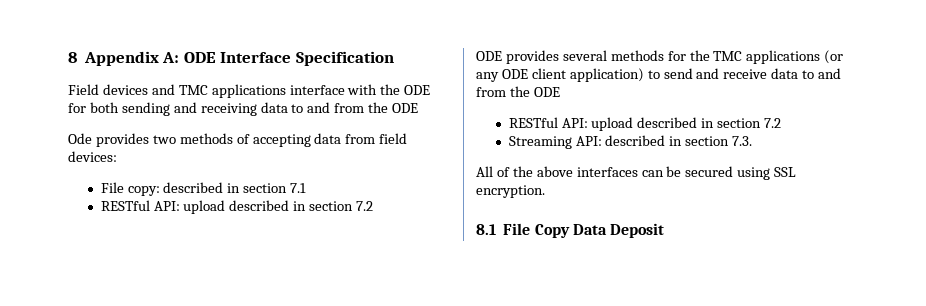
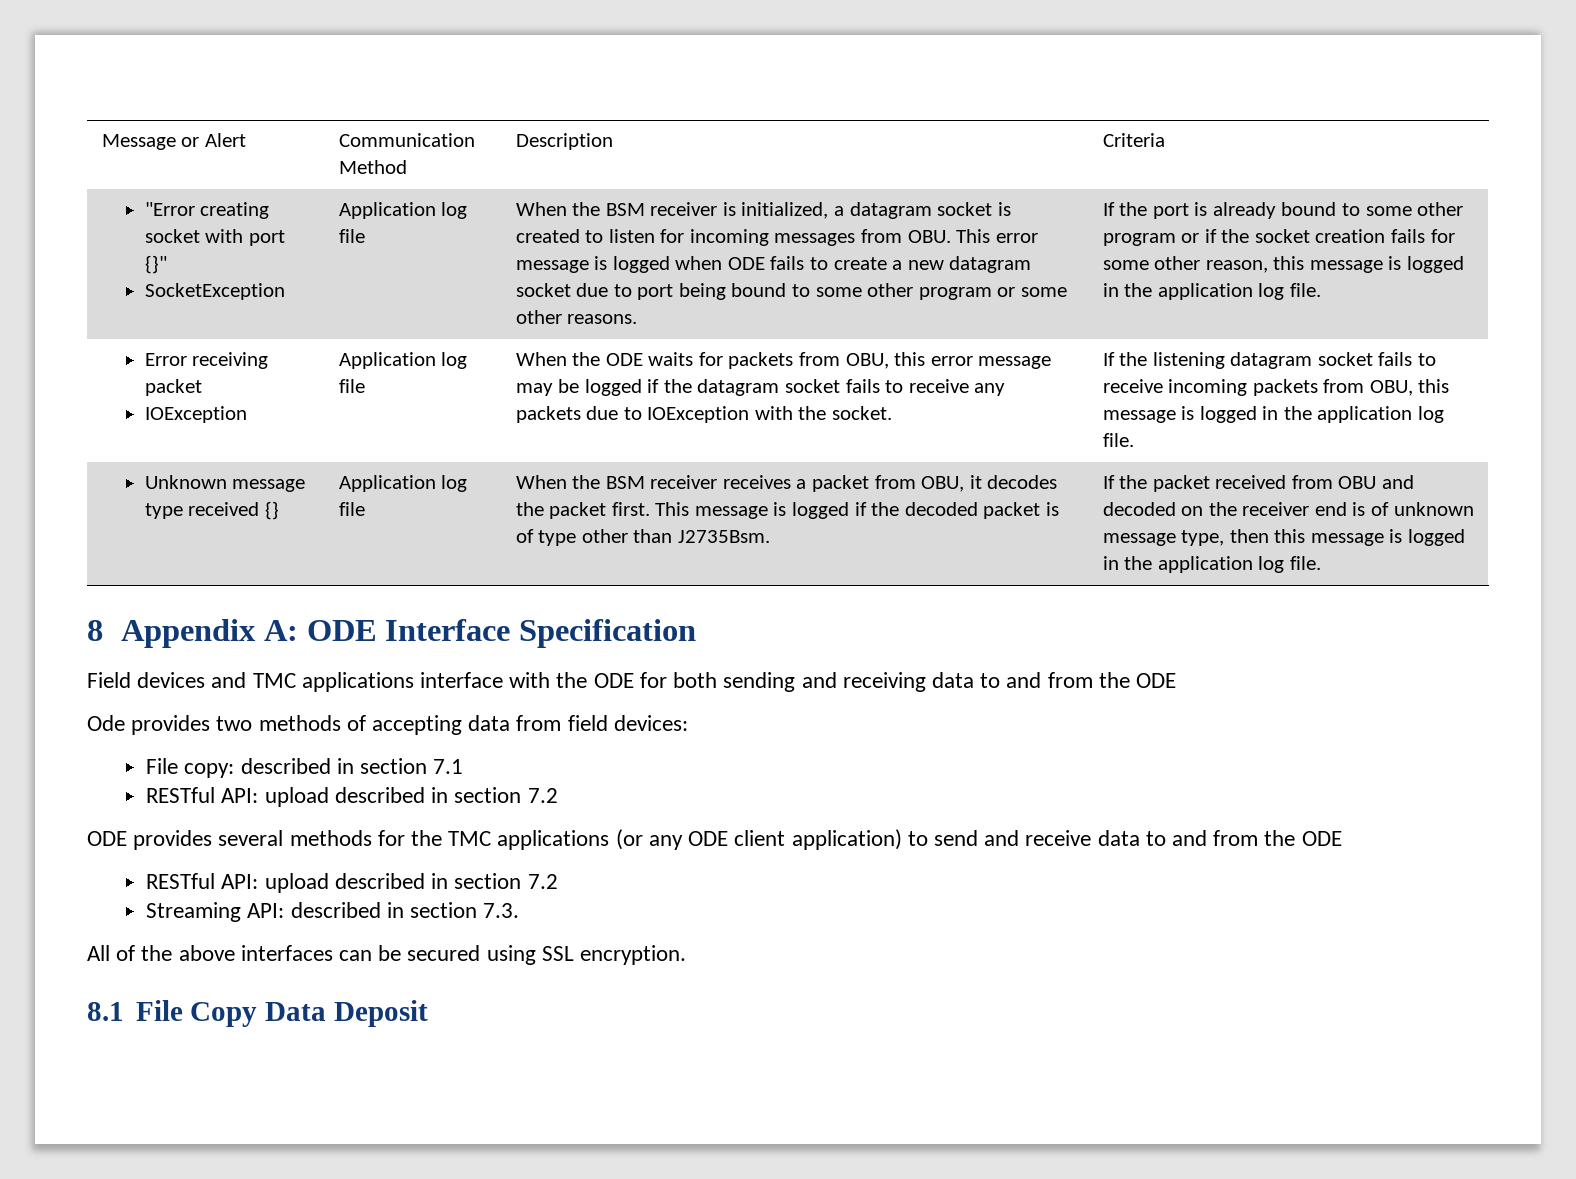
(68, 57) none -> [101,133,246,150] [338,133,475,147] [338,160,407,174] [515,133,613,150] [1102,133,1165,147] [144,202,270,219] [144,229,285,246] [144,255,167,274] [144,283,285,300] [338,202,468,219] [338,229,365,243] [515,202,1011,219] [515,229,1038,246] [515,256,1032,273] [515,283,1067,300] [515,310,638,324] [1102,202,1464,219] [1102,229,1455,246] [1102,256,1464,273] [1102,283,1321,300] [144,352,269,369] [144,379,202,396] [144,406,247,423] [338,352,468,369] [338,379,365,393] [515,352,1052,369] [515,379,1006,396] [515,406,892,423] [1102,352,1436,369] [1102,379,1450,396] [1102,406,1444,423] [1102,433,1134,447] [144,475,306,492] [144,501,279,520] [338,475,468,492] [338,502,365,516] [515,475,1058,492] [515,502,1059,519] [515,529,770,546] [1102,475,1414,492] [1102,502,1474,516] [1102,529,1465,546] [1102,556,1321,573] Message or Alert | Communication Method | Description | Criteria // "Error creating socket with port {}" // SocketException | Application log file | When the BSM receiver is initialized, a datagram socket is created to listen for incoming messages from OBU. This error message is logged when ODE fails to create a new datagram socket due to port being bound to some other program or some other reasons. | If the port is already bound to some other program or if the socket creation fails for some other reason, this message is logged in the application log file. // Error receiving packet // IOException | Application log file | When the ODE waits for packets from OBU, this error message may be logged if the datagram socket fails to receive any packets due to IOException with the socket. | If the listening datagram socket fails to receive incoming packets from OBU, this message is logged in the application log file. // Unknown message type received {} | Application log file | When the BSM receiver receives a packet from OBU, it decodes the packet first. This message is logged if the decoded packet is of type other than J2735Bsm. | If the packet received from OBU and decoded on the receiver end is of unknown message type, then this message is logged in the application log file. //

